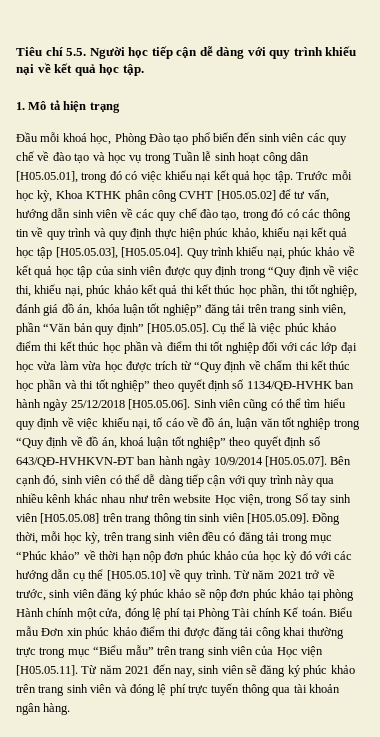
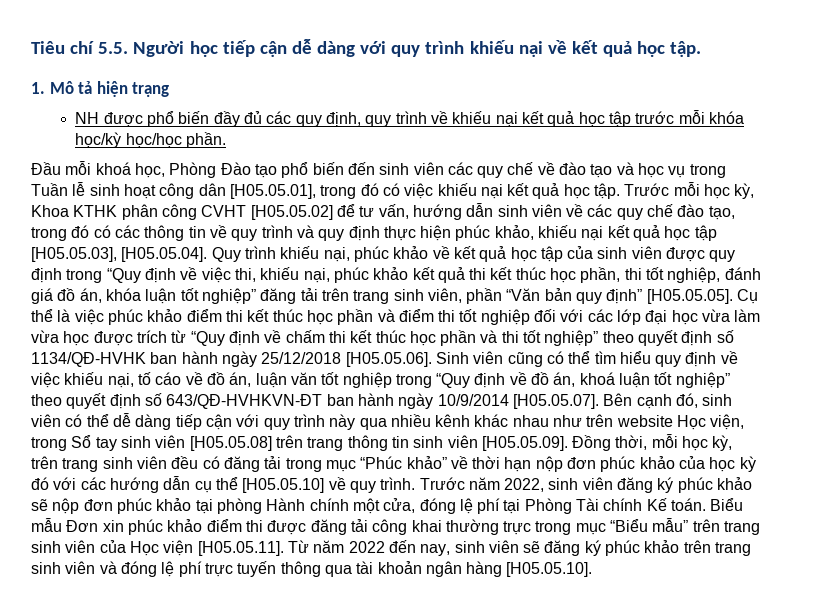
(120, 107) none -> [75,110,744,127] [75,132,227,148] // NH được phổ biến đầy đủ các quy định, quy trình về khiếu nại kết quả học tập trước mỗi khóa học/kỳ học/học phần.
[234,569,335,579] [16,589,46,601] Từ năm 2021 trở về trước, -> [419,477,545,492] Trước năm 2022,
[125,666,150,674] 2021 -> [348,541,385,553] 2022
[43,703,71,715] hàng. -> [466,561,593,577] hàng [H05.05.10].

